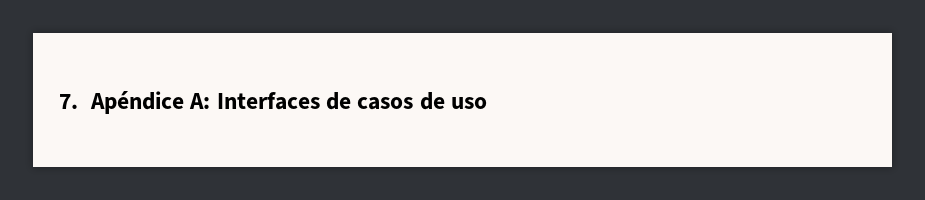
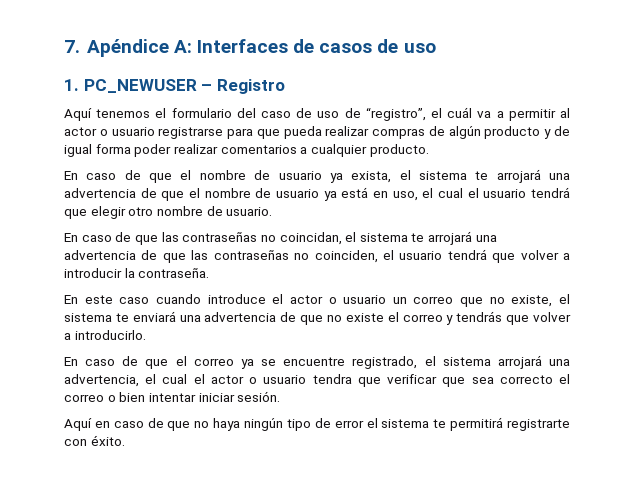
(488, 103) none -> [64,79,285,94] [64,107,570,121] [64,126,570,139] [64,144,429,157] [64,169,570,183] [64,187,571,201] [64,206,273,219] [64,231,497,245] [64,249,571,263] [64,268,210,278] [64,294,571,307] [64,311,571,325] [64,330,146,340] [64,355,570,369] [64,374,570,387] [64,391,281,402] [64,417,570,431] [64,435,125,446] // 1. PC_NEWUSER – Registro // Aquí tenemos el formulario del caso de uso de “registro”, el cuál va a permitir al actor o usuario registrarse para que pueda realizar compras de algún producto y de igual forma poder realizar comentarios a cualquier producto. // En caso de que el nombre de usuario ya exista, el sistema te arrojará una advertencia de que el nombre de usuario ya está en uso, el cual el usuario tendrá que elegir otro nombre de usuario. // En caso de que las contraseñas no coincidan, el sistema te arrojará una advertencia de que las contraseñas no coinciden, el usuario tendrá que volver a introducir la contraseña. // En este caso cuando introduce el actor o usuario un correo que no existe, el sistema te enviará una advertencia de que no existe el correo y tendrás que volver a introducirlo. // En caso de que el correo ya se encuentre registrado, el sistema arrojará una advertencia, el cual el actor o usuario tendra que verificar que sea correcto el correo o bien intentar iniciar sesión. // Aquí en caso de que no haya ningún tipo de error el sistema te permitirá registrarte con éxito.

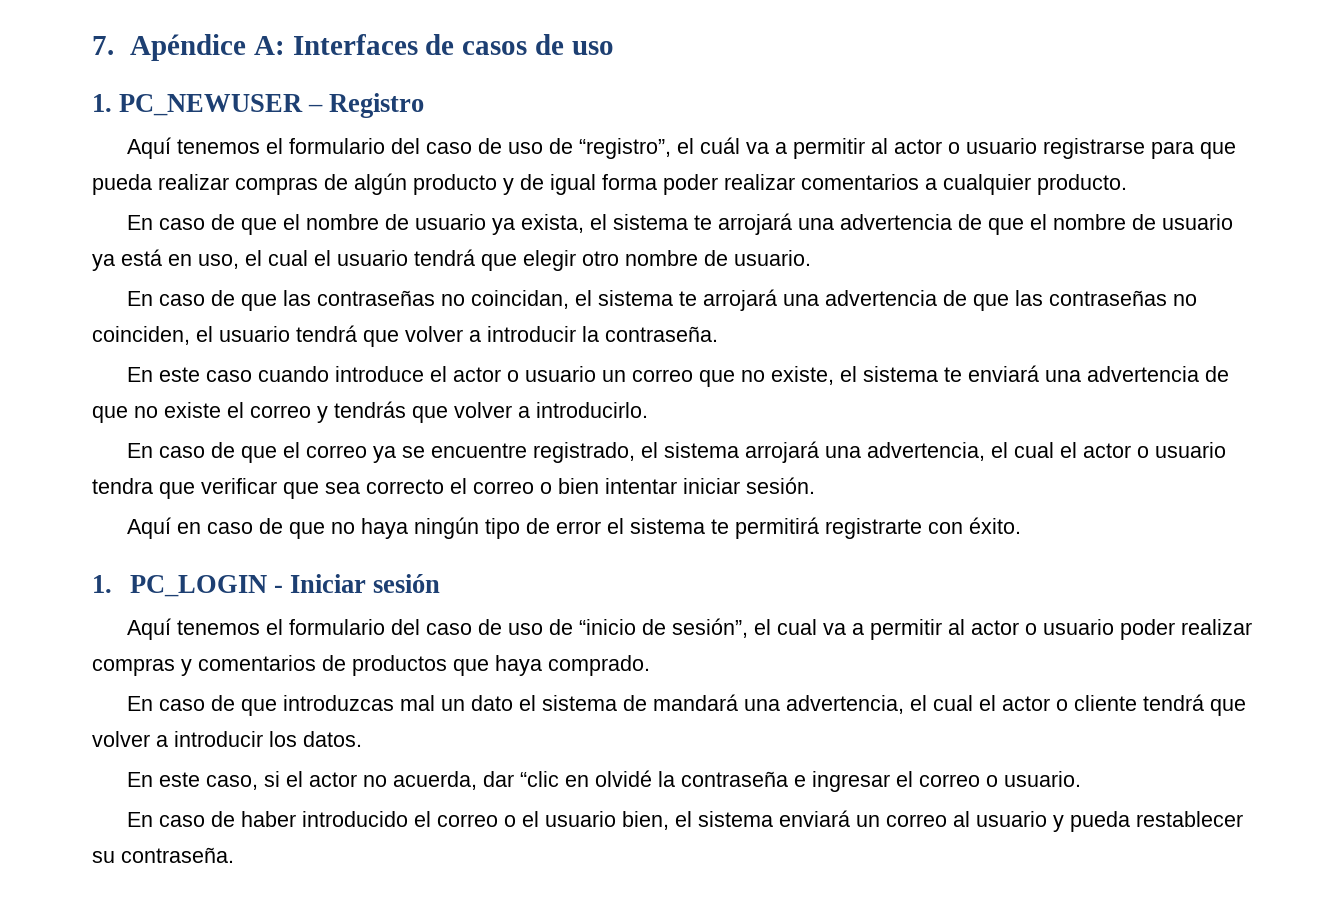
(125, 440) none -> [92,574,441,597] [126,618,1252,640] [92,655,650,676] [126,694,1246,716] [92,731,362,747] [126,770,1081,792] [126,810,1243,832] [92,847,234,863] // 1. PC_LOGIN - Iniciar sesión // Aquí tenemos el formulario del caso de uso de “inicio de sesión”, el cual va a permitir al actor o usuario poder realizar compras y comentarios de productos que haya comprado. // En caso de que introduzcas mal un dato el sistema de mandará una advertencia, el cual el actor o cliente tendrá que volver a introducir los datos. // En este caso, si el actor no acuerda, dar “clic en olvidé la contraseña e ingresar el correo o usuario. // En caso de haber introducido el correo o el usuario bien, el sistema enviará un correo al usuario y pueda restablecer su contraseña.

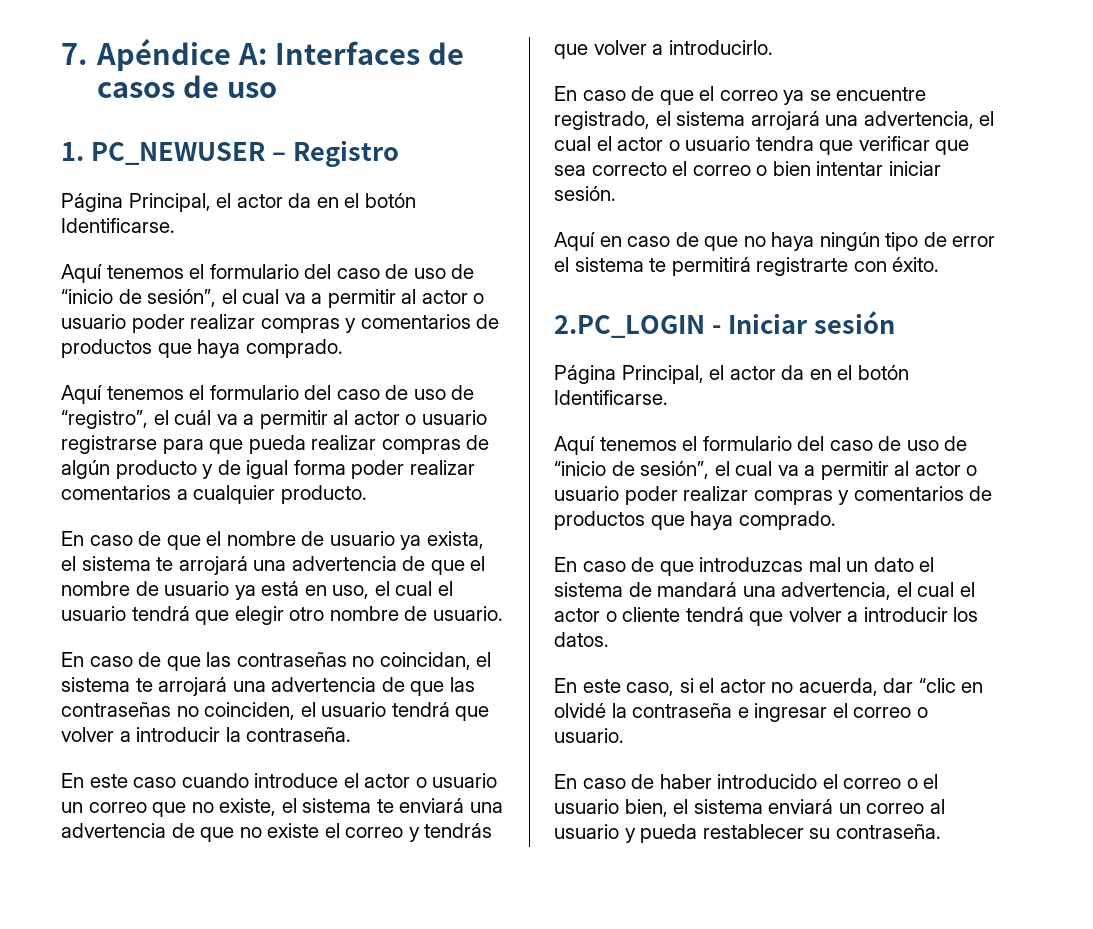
(425, 105) none -> [61,193,416,212] [61,218,175,233] [61,264,475,283] [61,289,485,308] [61,314,500,333] [61,339,343,358] // Página Principal, el actor da en el botón Identificarse. // Aquí tenemos el formulario del caso de uso de “inicio de sesión”, el cual va a permitir al actor o usuario poder realizar compras y comentarios de productos que haya comprado.
[92,575,267,597] 1. PC_LOGIN -> [554,315,705,338] 2.PC_LOGIN
(441, 583) none -> [554,365,909,384] [554,390,668,405] // Página Principal, el actor da en el botón Identificarse.

